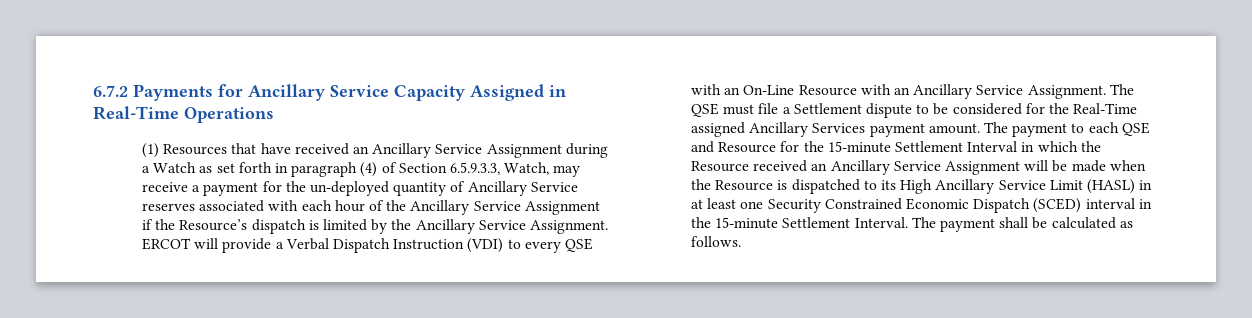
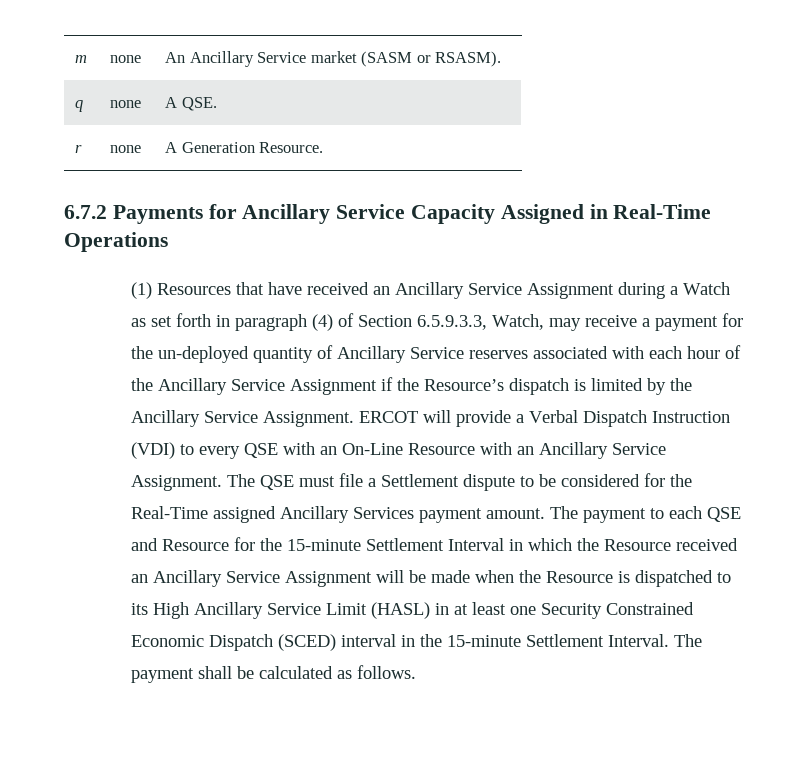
(93, 91) none -> [75,55,88,63] [110,55,142,63] [165,51,501,67] [75,100,84,112] [110,100,142,108] [165,97,217,111] [75,145,83,153] [110,145,142,153] [165,142,324,153] m | none | An Ancillary Service market (SASM or RSASM). // q | none | A QSE. // r | none | A Generation Resource. //

